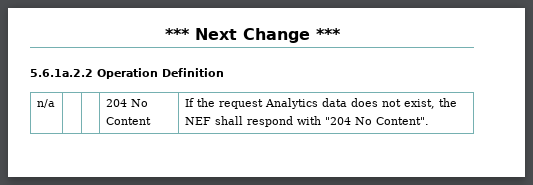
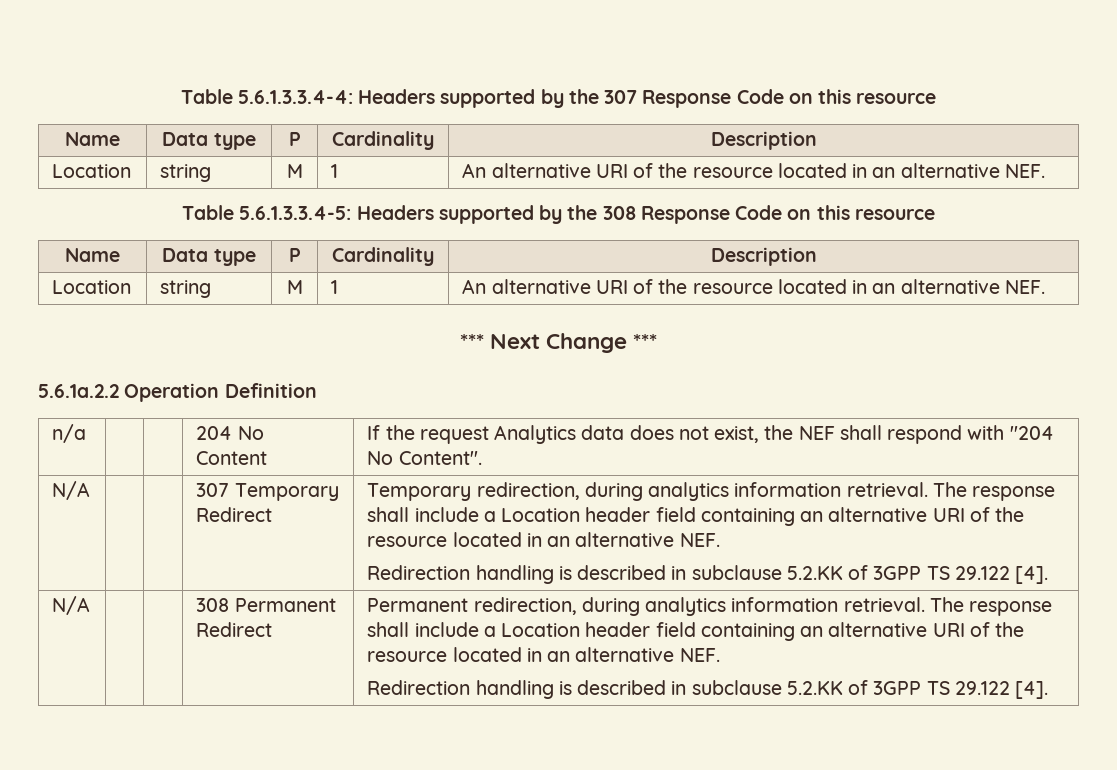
(164, 34) none -> [180,89,937,108] [65,132,120,146] [162,132,256,150] [288,132,301,146] [332,131,434,150] [710,131,817,150] [52,164,132,178] [160,164,212,182] [286,164,303,178] [331,164,339,178] [462,163,1045,178] [182,205,935,224] [65,248,120,262] [162,248,256,266] [288,248,301,262] [332,247,434,266] [710,247,817,266] [52,280,132,294] [160,280,212,298] [286,280,303,294] [331,280,339,294] [462,279,1045,294] Table 5.6.1.3.3.4-4: Headers supported by the 307 Response Code on this resource // Name | Data type | P | Cardinality | Description // Location | string | M | 1 | An alternative URI of the resource located in an alternative NEF. // Table 5.6.1.3.3.4-5: Headers supported by the 308 Response Code on this resource // Name | Data type | P | Cardinality | Description // Location | string | M | 1 | An alternative URI of the resource located in an alternative NEF. //
(429, 121) none -> [52,481,91,500] [196,483,339,501] [196,507,273,522] [367,482,1056,501] [367,507,1025,526] [367,532,720,547] [367,565,1049,584] [52,596,91,615] [196,598,336,612] [196,622,273,637] [367,597,1053,616] [367,622,1025,641] [367,647,720,662] [367,680,1049,699] // N/A | | | 307 Temporary Redirect | Temporary redirection, during analytics information retrieval. The response shall include a Location header field containing an alternative URI of the resource located in an alternative NEF. // Redirection handling is described in subclause 5.2.KK of 3GPP TS 29.122 [4]. // N/A | | | 308 Permanent Redirect | Permanent redirection, during analytics information retrieval. The response shall include a Location header field containing an alternative URI of the resource located in an alternative NEF. // Redirection handling is described in subclause 5.2.KK of 3GPP TS 29.122 [4].

